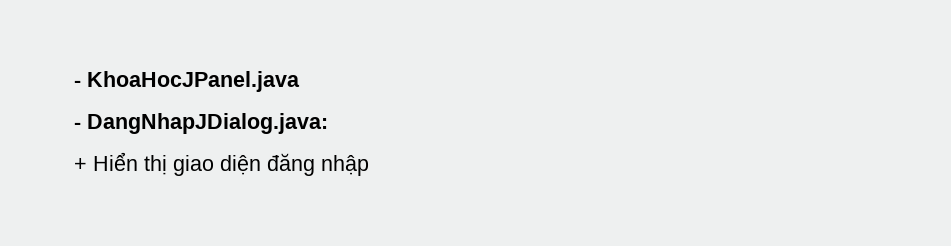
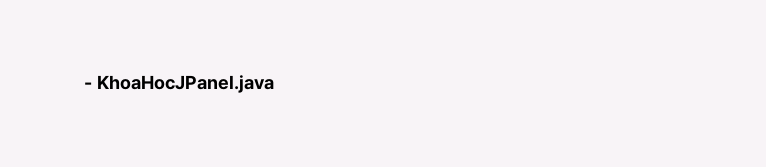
[74,113,328,134] [74,152,369,176] // - DangNhapJDialog.java: // + Hiển thị giao diện đăng nhập -> (274, 84) none

